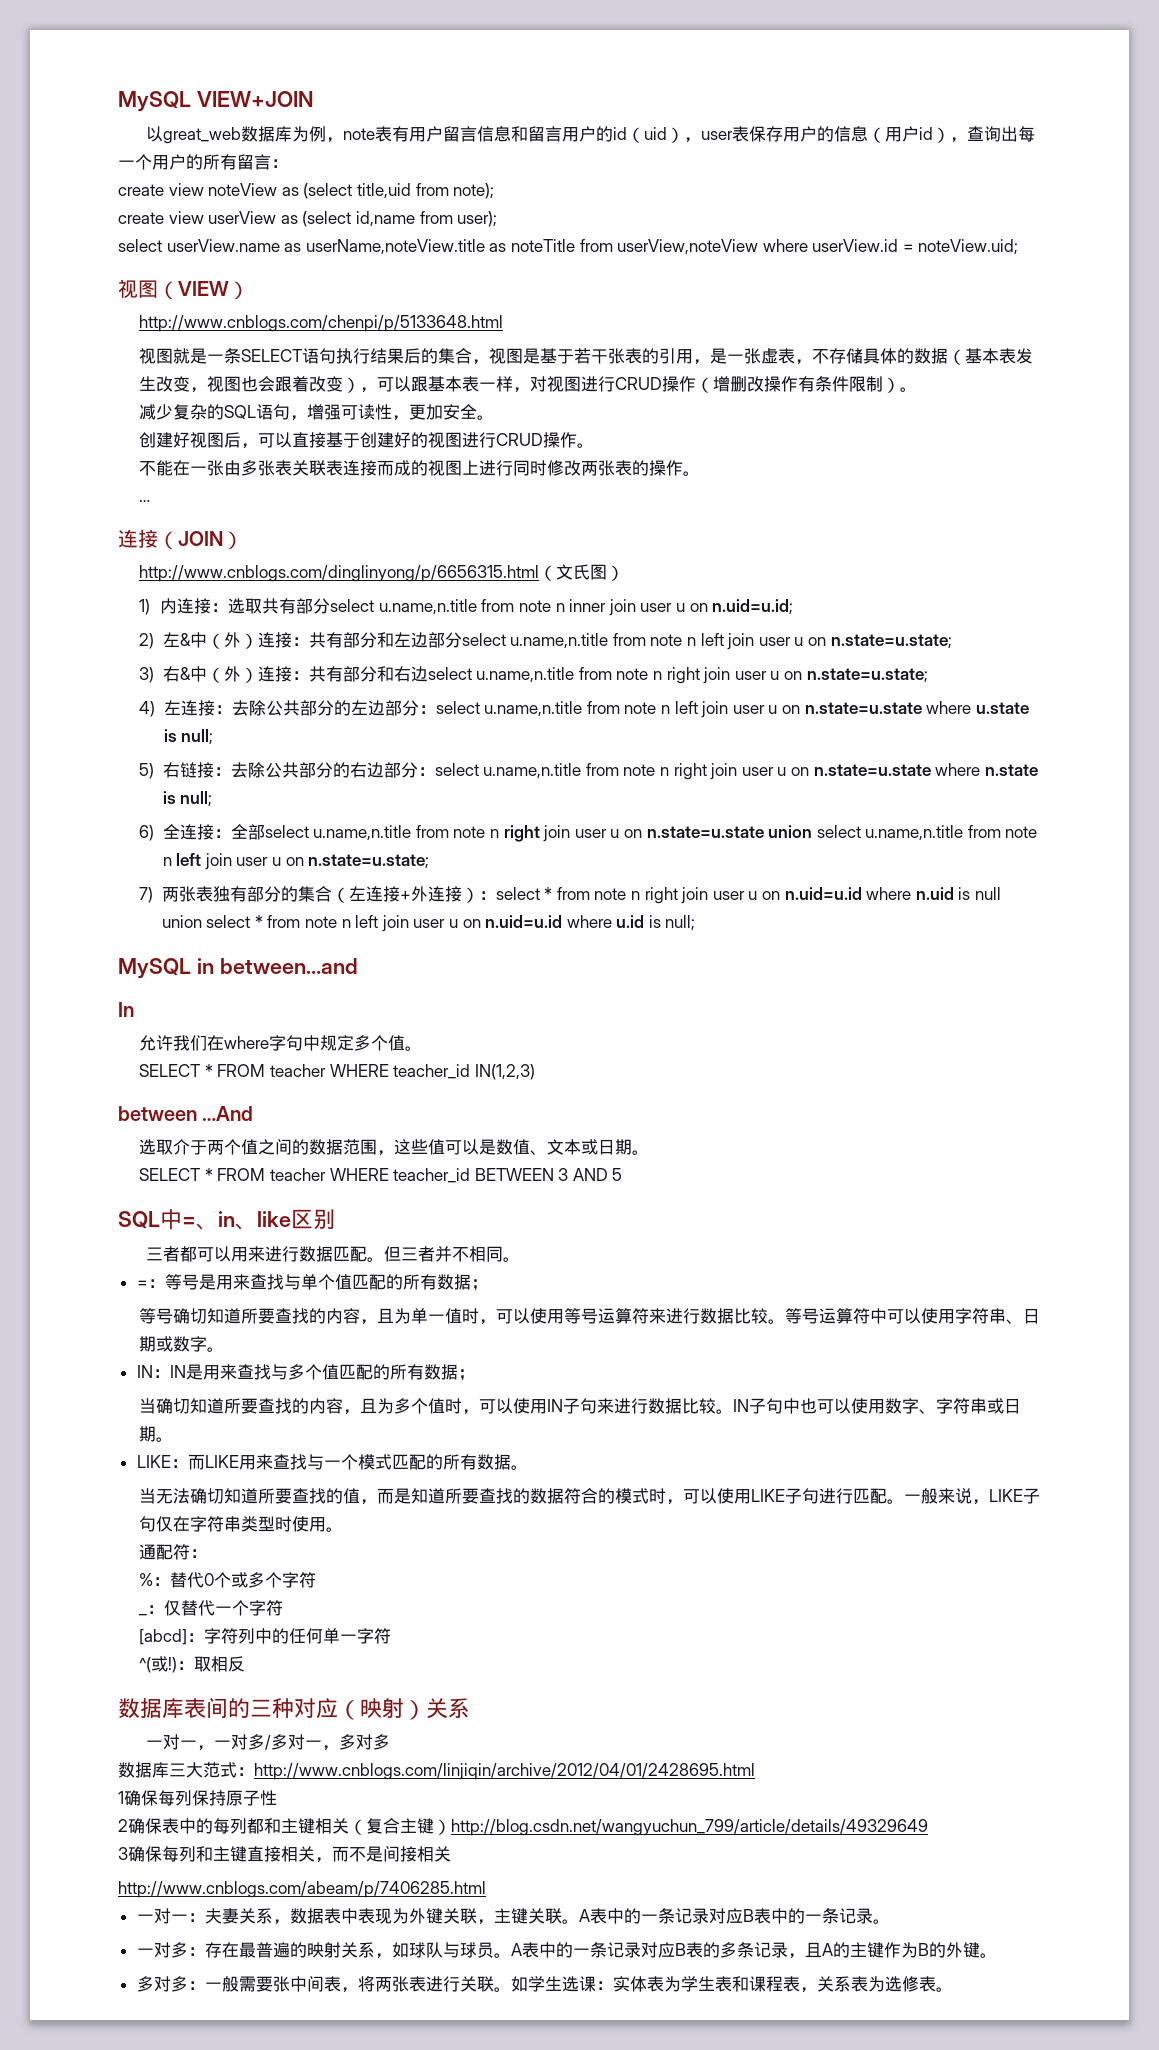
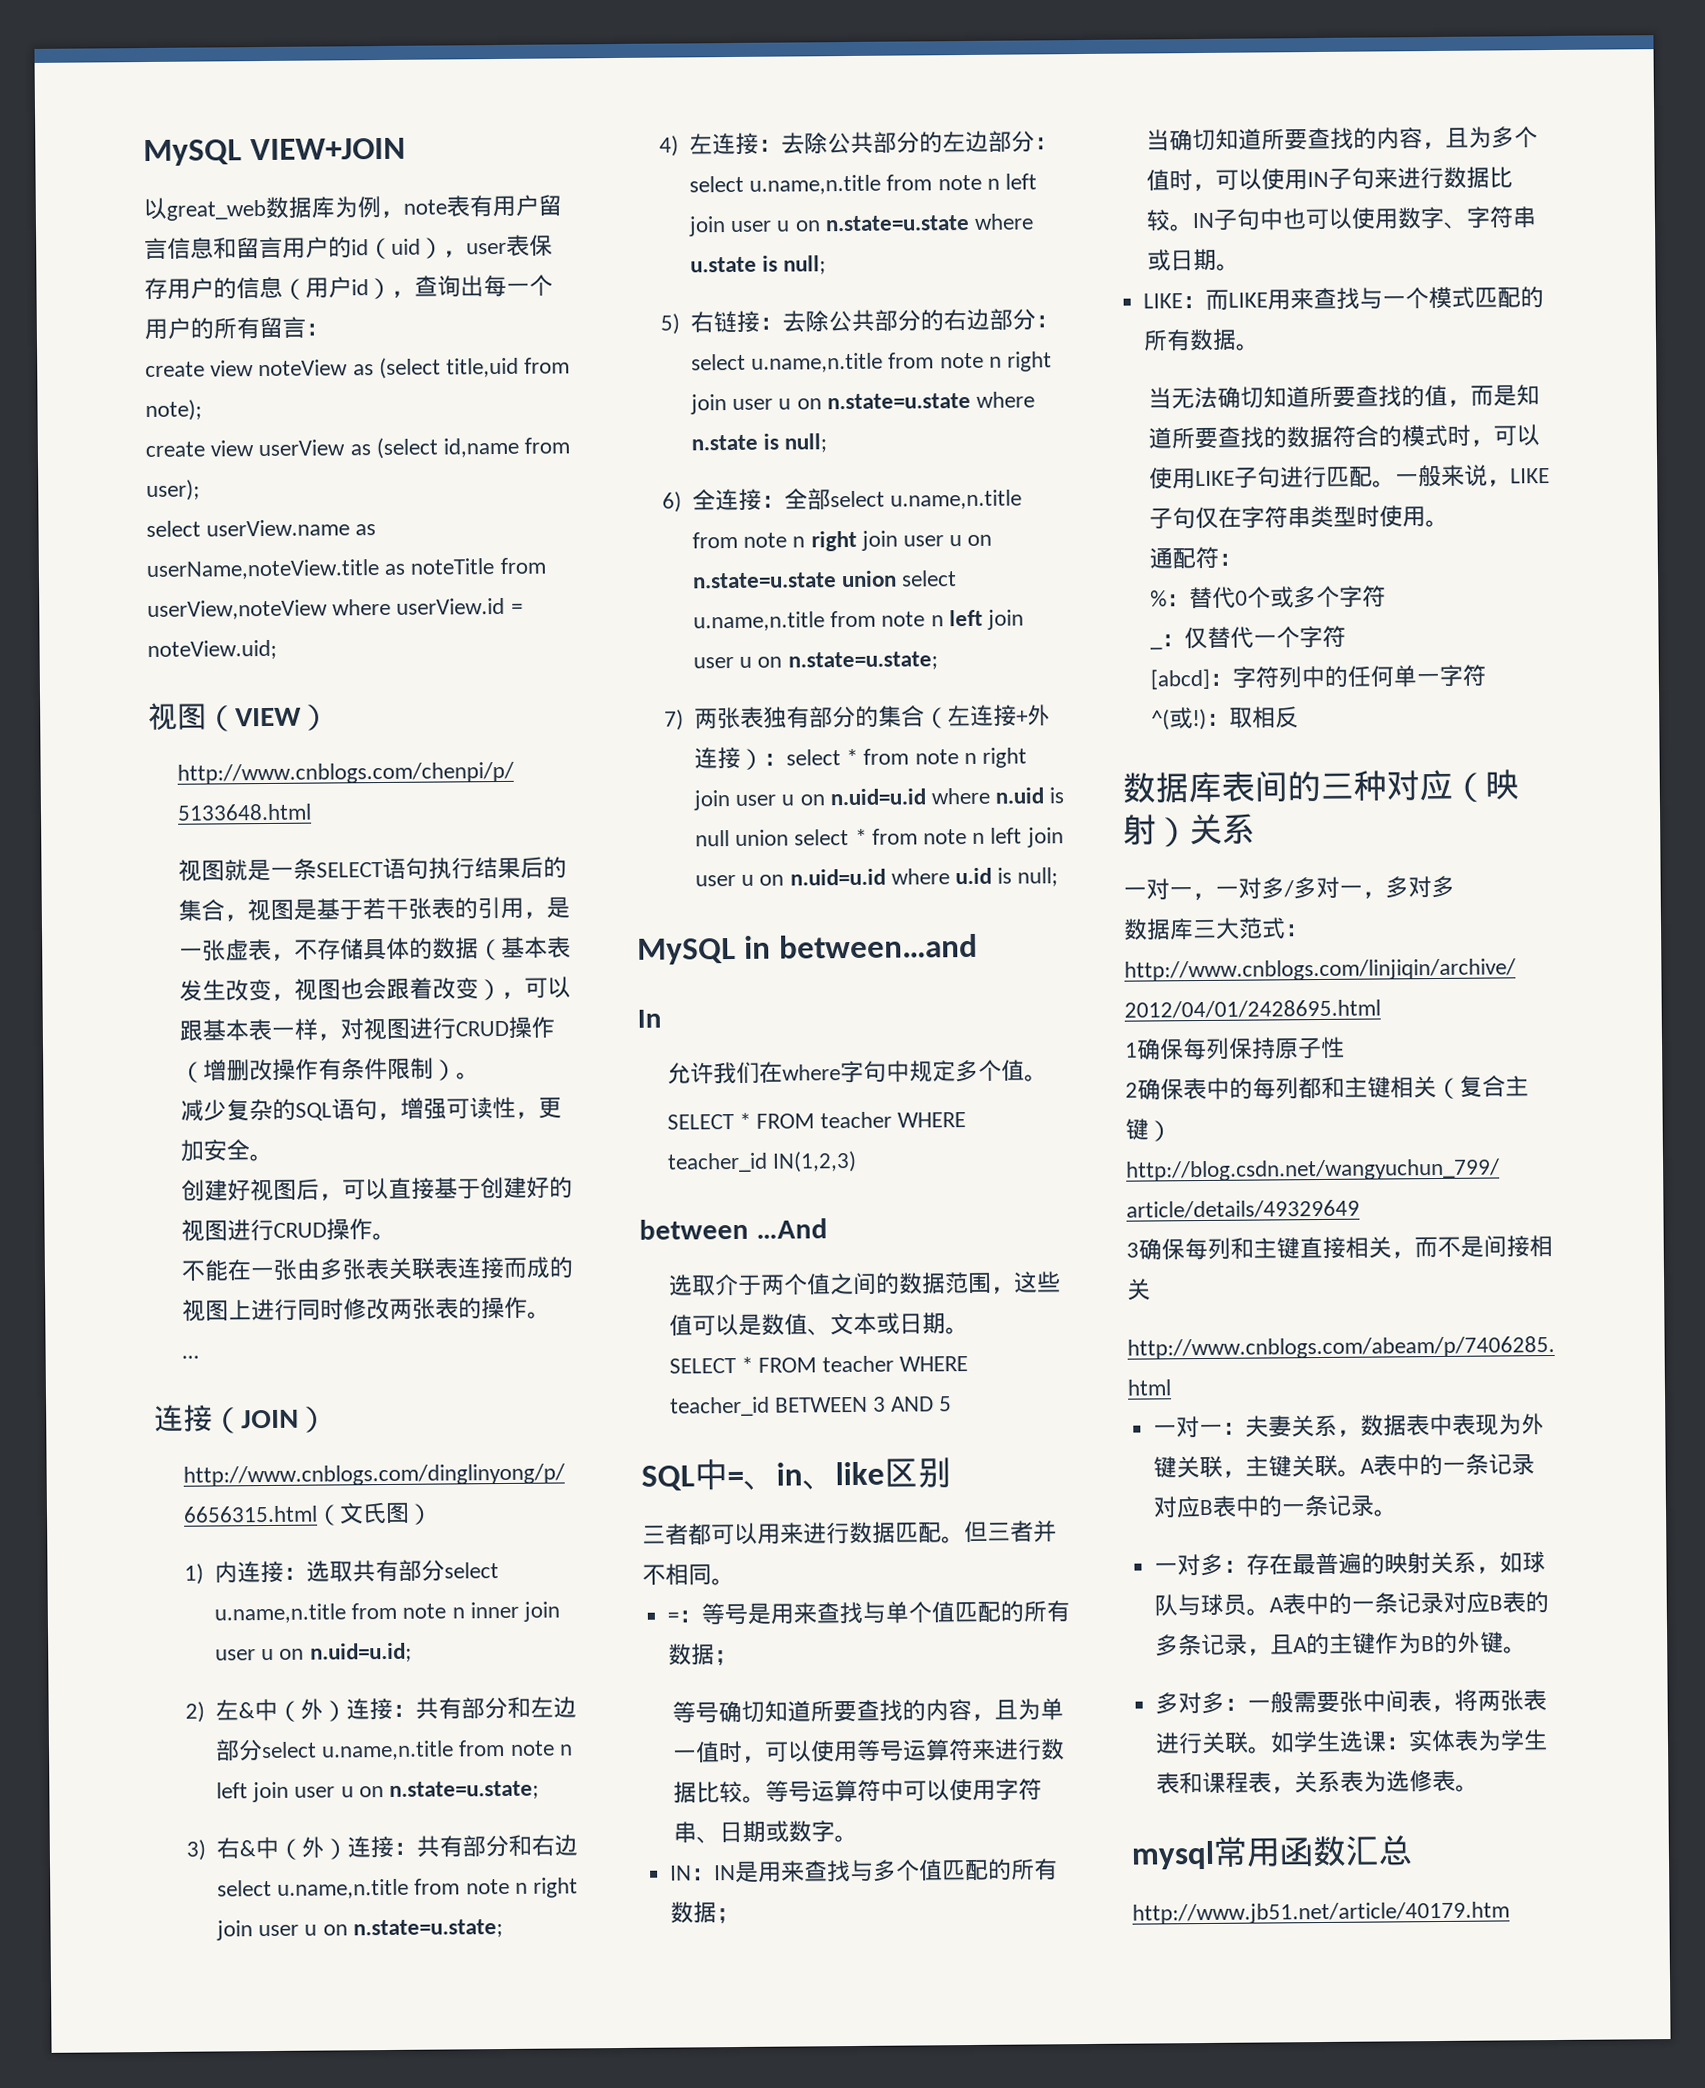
(953, 1989) none -> [1131,1835,1413,1870] [1132,1901,1510,1925] // mysql常用函数汇总 // http://www.jb51.net/article/40179.htm

